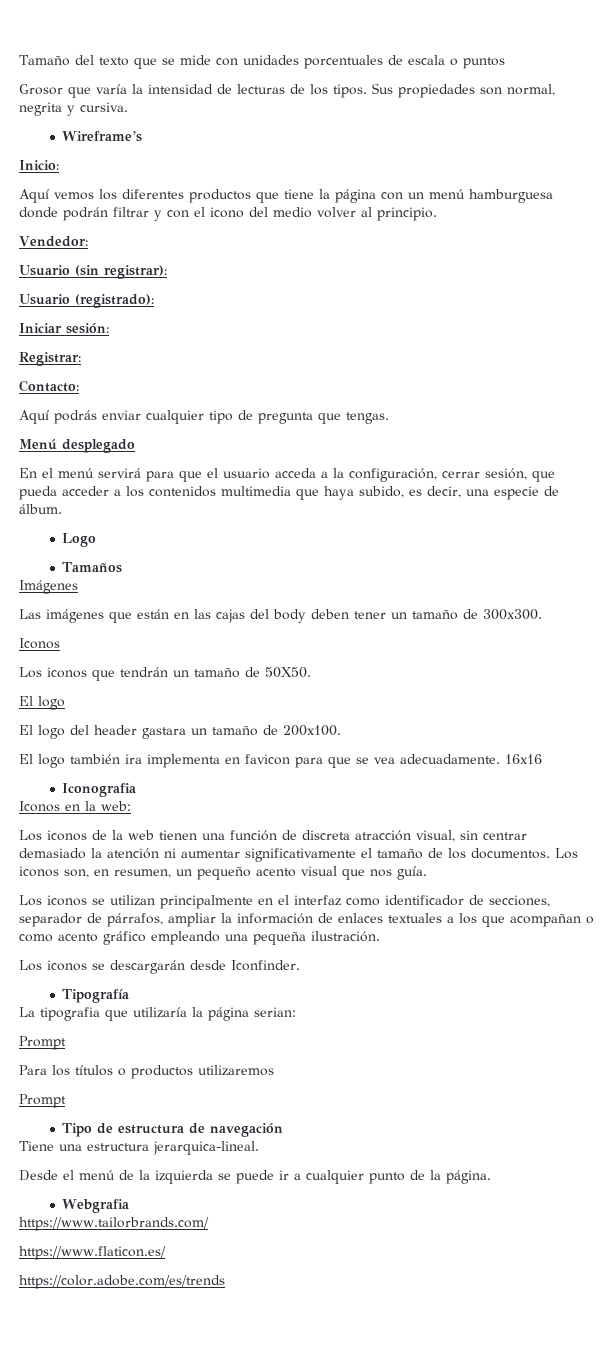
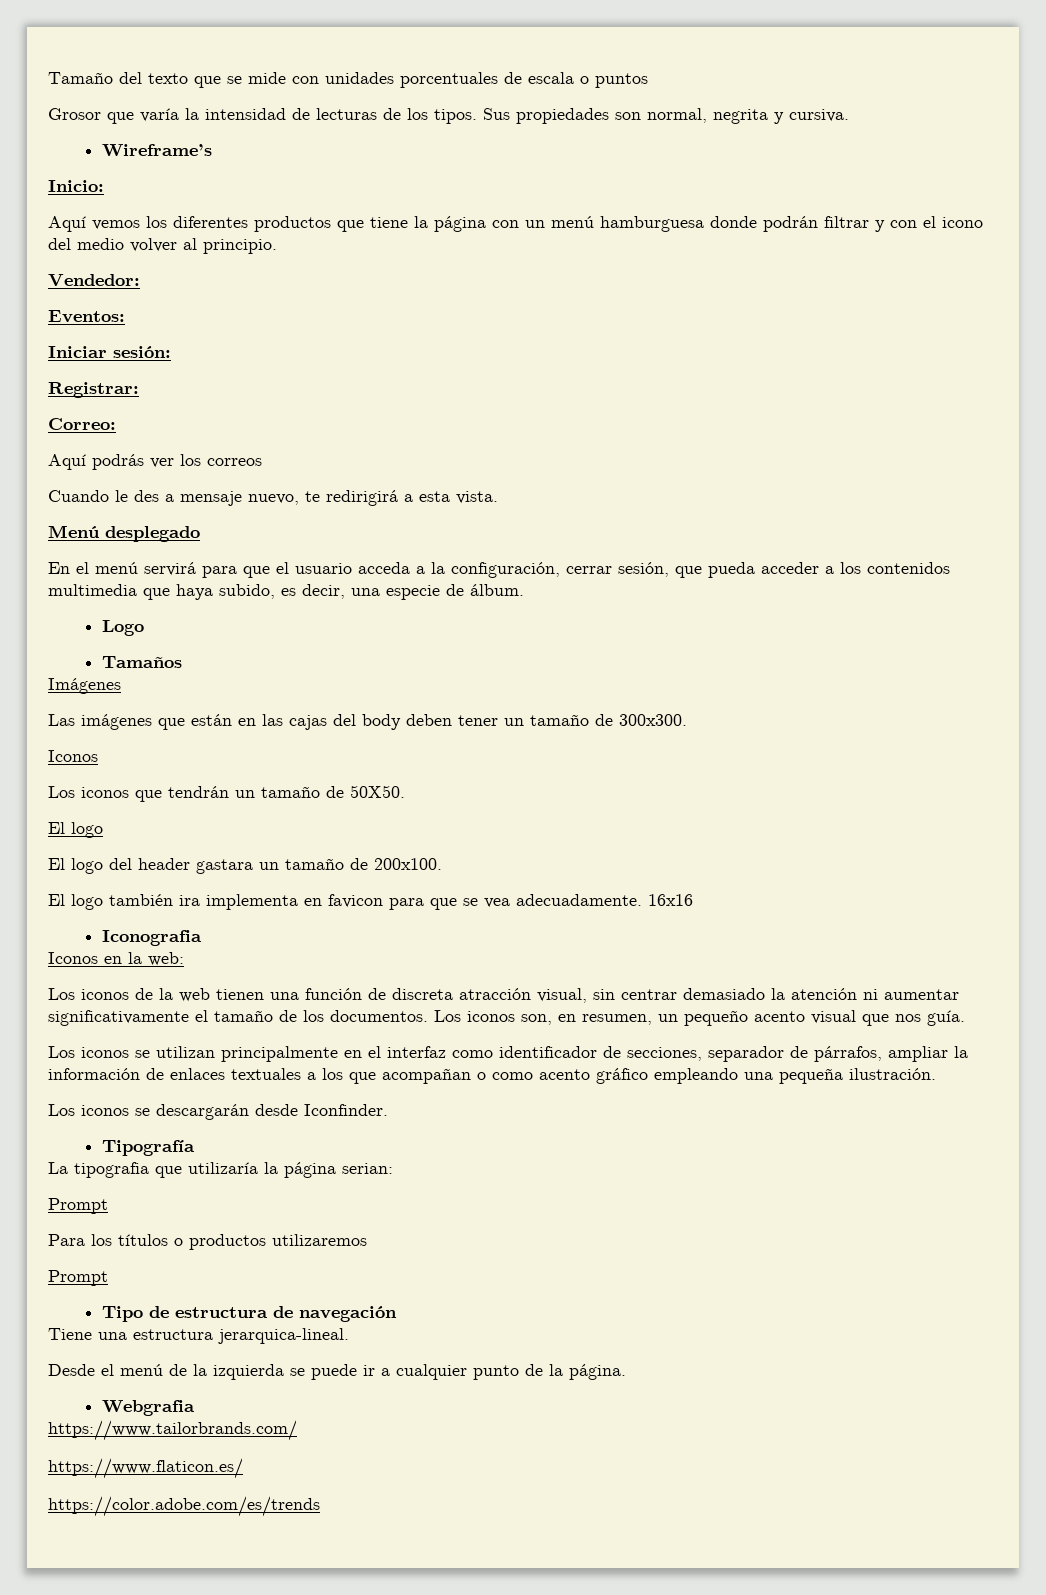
[19,265,167,279] [19,294,154,308] Usuario (sin registrar): // Usuario (registrado): -> [48,310,125,323] Eventos:
[19,380,79,392] Contacto: -> [48,418,116,430] Correo:
[102,410,389,424] enviar cualquier tipo de pregunta que tengas. -> [150,454,262,468] [48,490,498,506] ver los correos // Cuando le des a mensaje nuevo, te redirigirá a esta vista.

